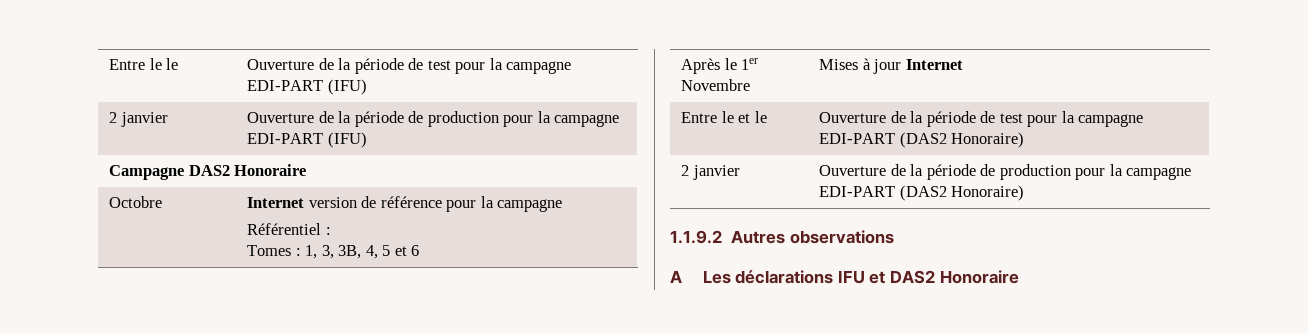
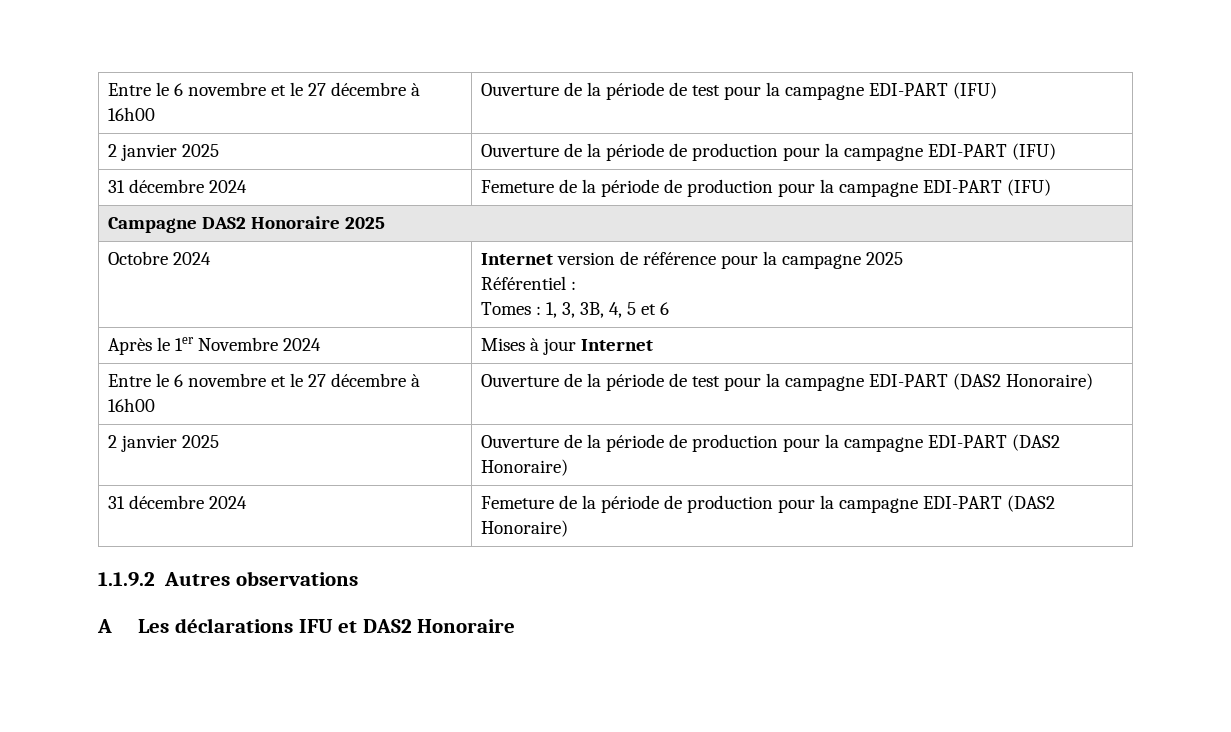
[109,58,179,70] Entre le le -> [107,82,420,96] [107,107,155,121] Entre le 6 novembre et le 27 décembre à 16h00
(168, 119) none -> [181,144,219,157] 2025
(367, 140) none -> [107,179,247,193] [480,179,1051,197] // 31 décembre 2024 | Femeture de la période de production pour la campagne EDI-PART (IFU)
(307, 170) none -> [344,217,385,229] 2025
(163, 202) none -> [172,252,211,265] 2024
(563, 205) none -> [865,252,903,265] 2025
(751, 85) none -> [282,338,321,351] 2024
[738,111,767,123] et le -> [173,373,420,387] [107,398,155,412] 6 novembre et le 27 décembre à 16h00
(740, 172) none -> [181,435,219,448] 2025
(1025, 193) none -> [107,495,247,509] [480,495,1055,513] [480,520,568,537] // 31 décembre 2024 | Femeture de la période de production pour la campagne EDI-PART (DAS2 Honoraire)

